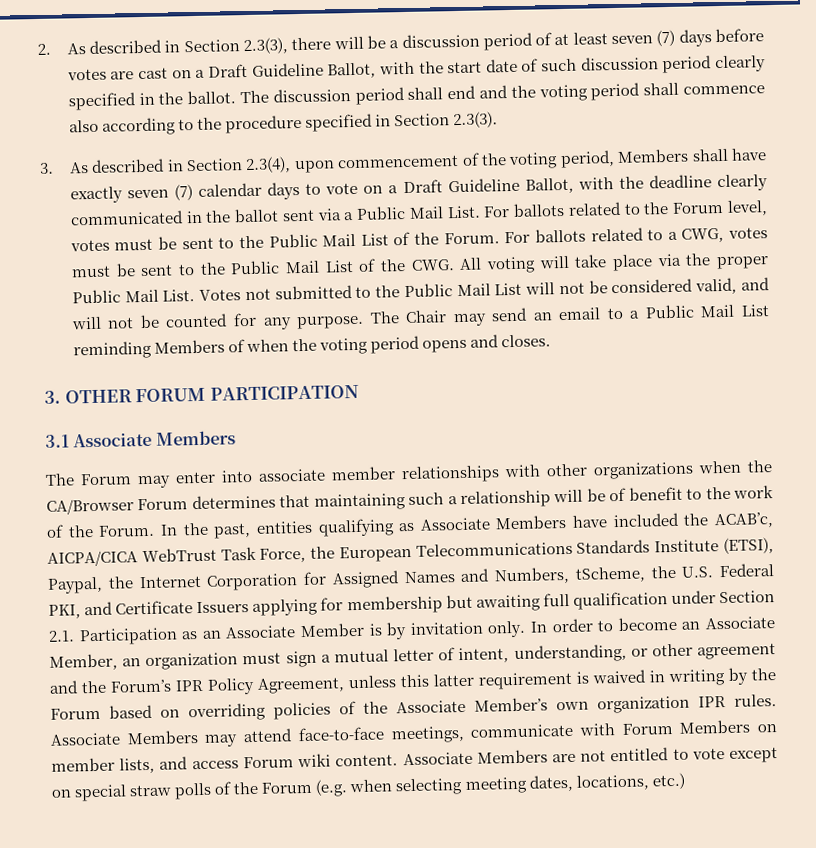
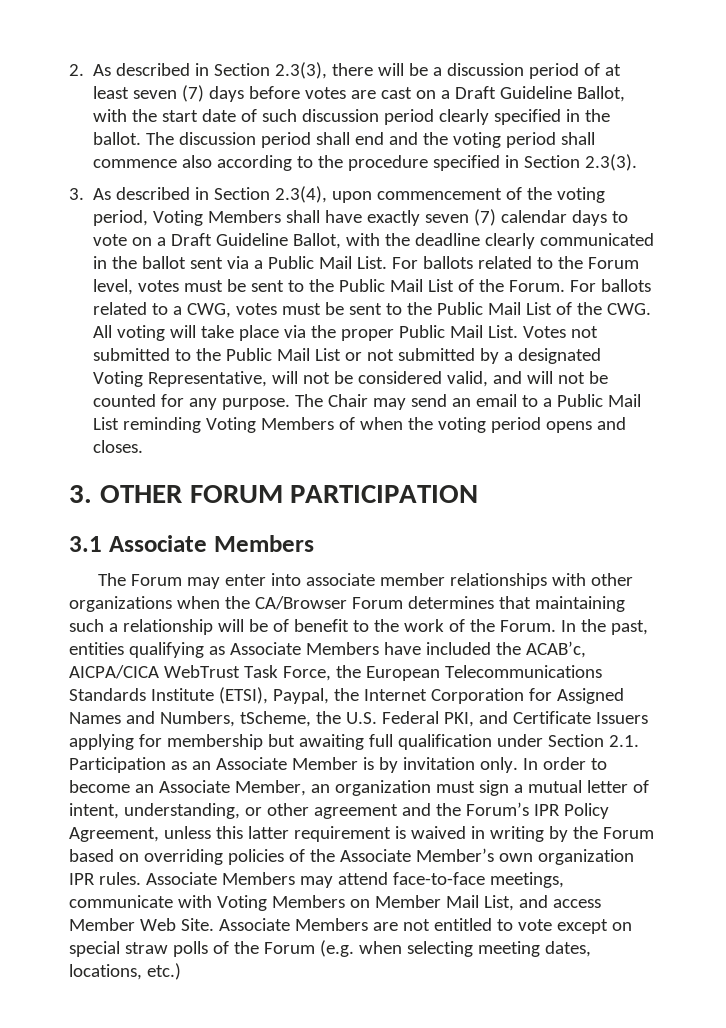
(615, 159) none -> [153,210,204,226] Voting
(523, 289) none -> [345,348,602,364] [93,371,268,387] or not submitted by a designated Voting Representative,
(152, 350) none -> [206,417,257,433] Voting
[621,723,673,735] Forum -> [216,895,267,911] Voting
[51,753,399,774] member lists, and access Forum wiki content. -> [374,895,601,911] [69,918,214,931] Member Mail List, and access Member Web Site.

